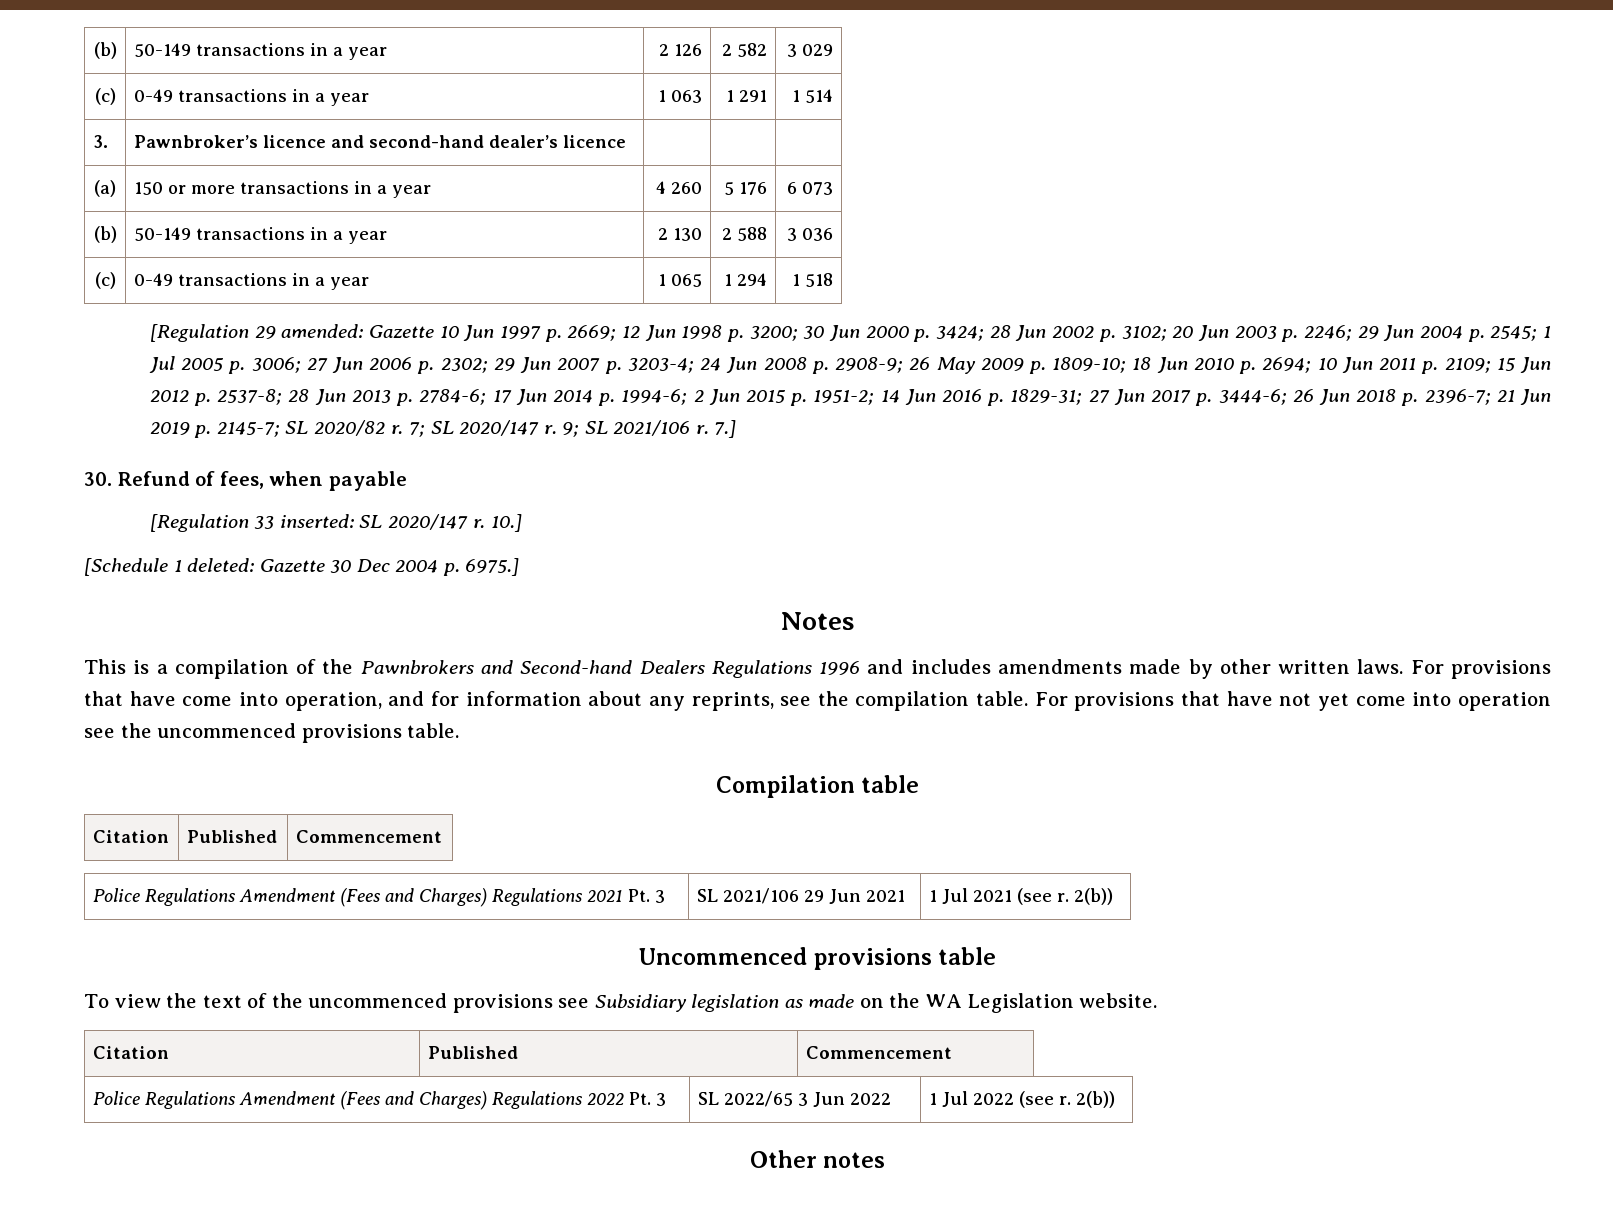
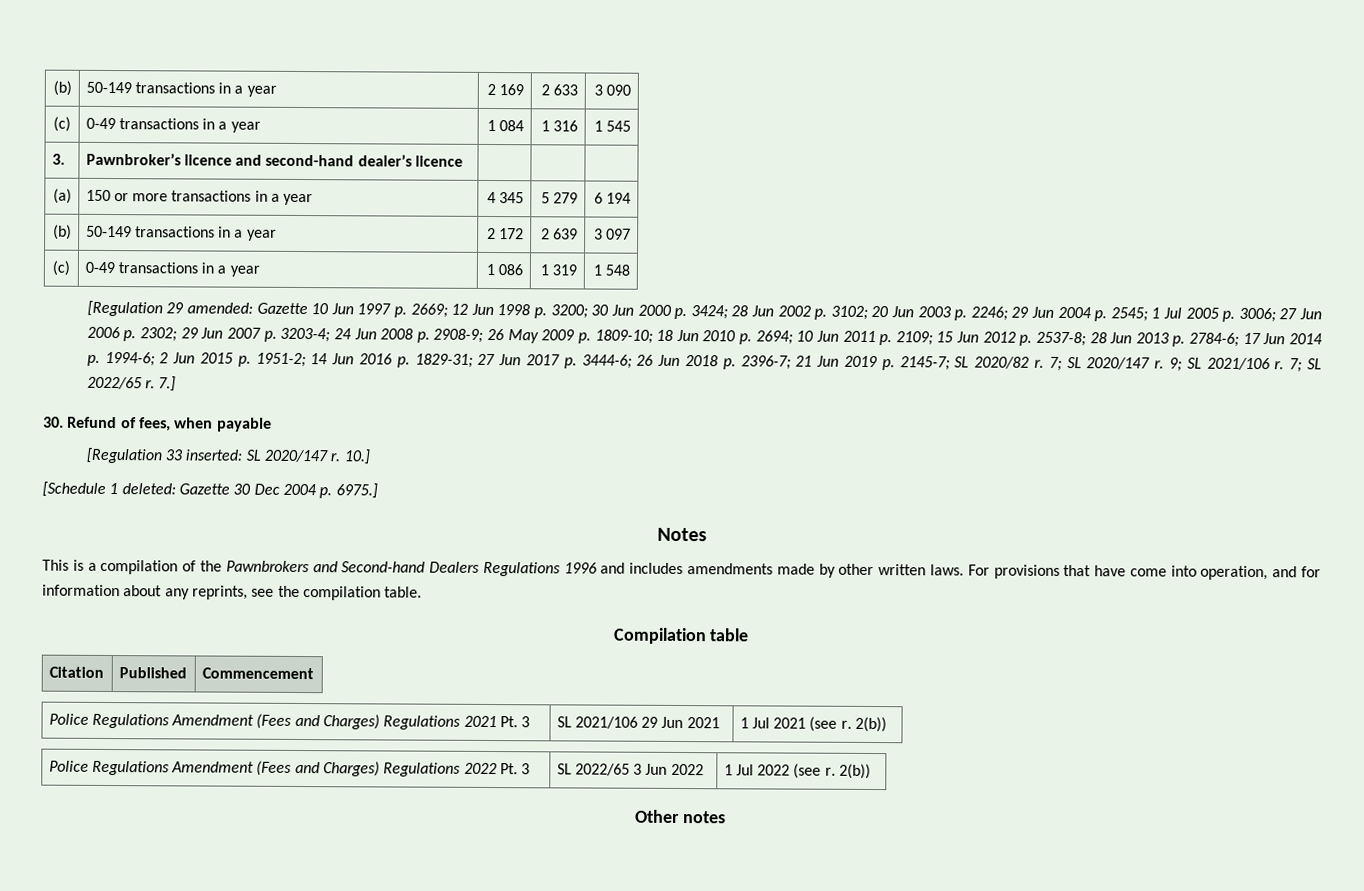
[93,42,117,59] [133,43,387,60] [659,44,703,56] [722,43,768,57] [787,44,834,57] [94,88,116,105] [133,89,369,106] [658,90,703,103] [726,90,768,102] [792,89,834,103] (b) | 50-149 transactions in a year | 2 126 | 2 582 | 3 029 // (c) | 0-49 transactions in a year | 1 063 | 1 291 | 1 514 -> [52,80,72,96] [85,81,277,97] [487,83,525,96] [541,84,579,96] [594,84,632,96] [53,116,71,132] [85,117,261,133] [487,119,525,132] [541,120,579,132] [594,120,632,132] (b) | 50-149 transactions in a year | 2 169 | 2 633 | 3 090 // (c) | 0-49 transactions in a year | 1 084 | 1 316 | 1 545
[671,182,703,194] 260 -> [499,192,525,204] 345
[739,182,768,195] 176 -> [553,192,579,204] 279
[802,182,834,195] [93,226,117,243] [133,227,387,244] [658,228,703,241] [722,227,768,241] [787,228,834,241] [94,272,116,289] [133,273,369,290] [658,274,703,287] [724,273,768,286] [792,273,834,287] 073 // (b) | 50-149 transactions in a year | 2 130 | 2 588 | 3 036 // (c) | 0-49 transactions in a year | 1 065 | 1 294 | 1 518 -> [606,192,632,204] [52,224,72,240] [85,225,277,241] [487,227,525,240] [541,228,579,240] [594,228,632,240] [52,260,70,276] [84,261,260,277] [486,263,524,276] [540,264,578,276] [593,264,631,276] 194 // (b) | 50-149 transactions in a year | 2 172 | 2 639 | 3 097 // (c) | 0-49 transactions in a year | 1 086 | 1 319 | 1 548
(709, 429) none -> [1289,358,1322,373] [86,376,156,390] 7; SL 2022/65 r.
[1034,691,1552,711] [84,723,460,743] For provisions that have not yet come into operation see the uncommenced provisions table. -> (423, 592) none
[639,947,996,970] [84,993,1158,1013] [92,1046,169,1059] [427,1046,518,1059] [805,1046,952,1059] // Uncommenced provisions table // To view the text of the uncommenced provisions see Subsidiary legislation as made on the WA Legislation website. // Citation | Published | Commencement -> (888, 724) none

